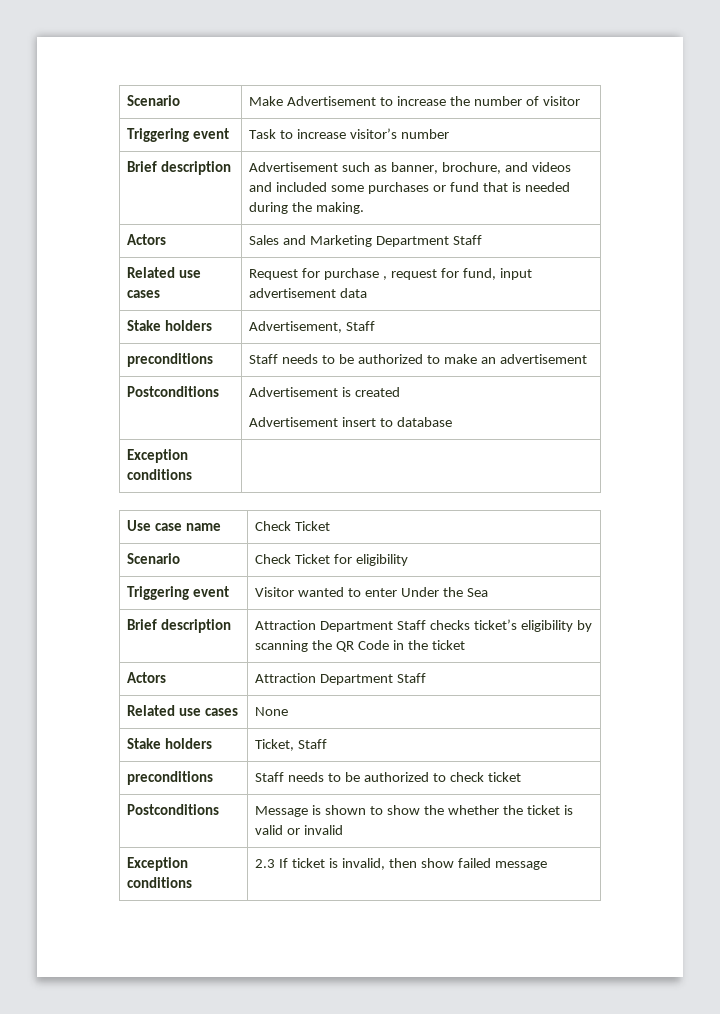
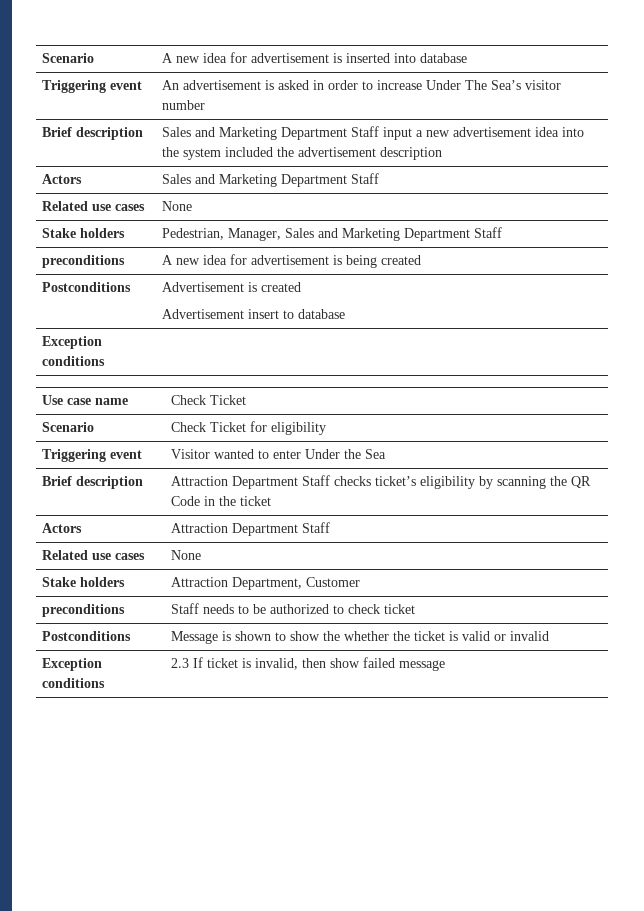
[127,95,181,106] [249,96,580,106] [127,128,230,142] [249,128,449,139] [127,161,232,175] [249,162,571,174] [249,182,570,194] [249,202,365,214] Scenario | Make Advertisement to increase the number of visitor // Triggering event | Task to increase visitor’s number // Brief description | Advertisement such as banner, brochure, and videos and included some purchases or fund that is needed during the making. -> [41,53,94,63] [161,52,467,63] [41,80,142,93] [161,80,561,90] [161,100,205,110] [41,127,143,140] [161,126,584,140] [161,147,442,160] Scenario | A new idea for advertisement is inserted into database // Triggering event | An advertisement is asked in order to increase Under The Sea’s visitor number // Brief description | Sales and Marketing Department Staff input a new advertisement idea into the system included the advertisement description
[249,268,532,280] [249,288,368,298] [127,320,213,331] [249,321,376,333] [127,353,214,367] [249,354,587,364] Request for purchase , request for fund, input advertisement data // Stake holders | Advertisement, Staff // preconditions | Staff needs to be authorized to make an advertisement -> [161,201,192,211] [41,228,125,238] [161,227,502,241] [41,255,125,268] [161,254,421,268] None // Stake holders | Pedestrian, Manager, Sales and Marketing Department Staff // preconditions | A new idea for advertisement is being created
[255,739,328,751] Ticket, Staff -> [170,577,360,590] Attraction Department, Customer

